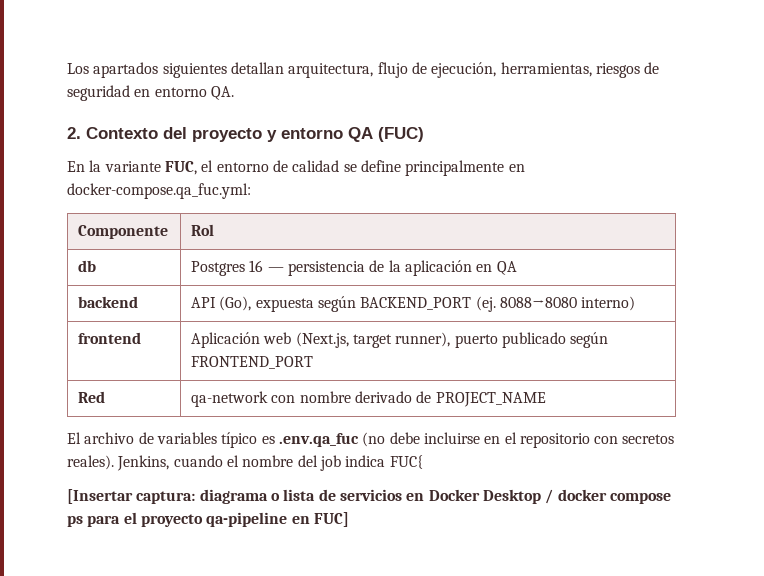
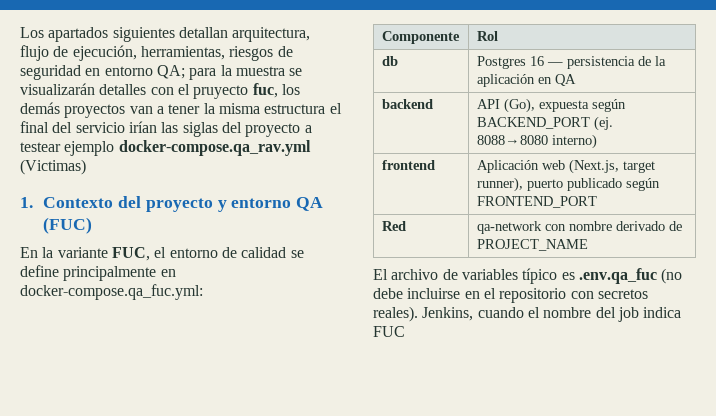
[210,86,234,100] [67,127,81,139] QA. // 2. -> [156,65,303,80] [20,83,300,99] [20,102,342,118] [20,121,312,137] [20,140,311,156] [20,159,86,175] [20,197,33,208] QA; para la muestra se visualizarán detalles con el pruyecto fuc, los demás proyectos van a tener la misma estructura el final del servicio irían las siglas del proyecto a testear ejemplo docker-compose.qa_rav.yml (Victimas) // 1.
[389,455,423,469] [67,489,671,504] [67,512,349,527] FUC{ // [Insertar captura: diagrama o lista de servicios en Docker Desktop / docker compose ps para el proyecto qa-pipeline en FUC] -> [373,326,405,337] FUC

